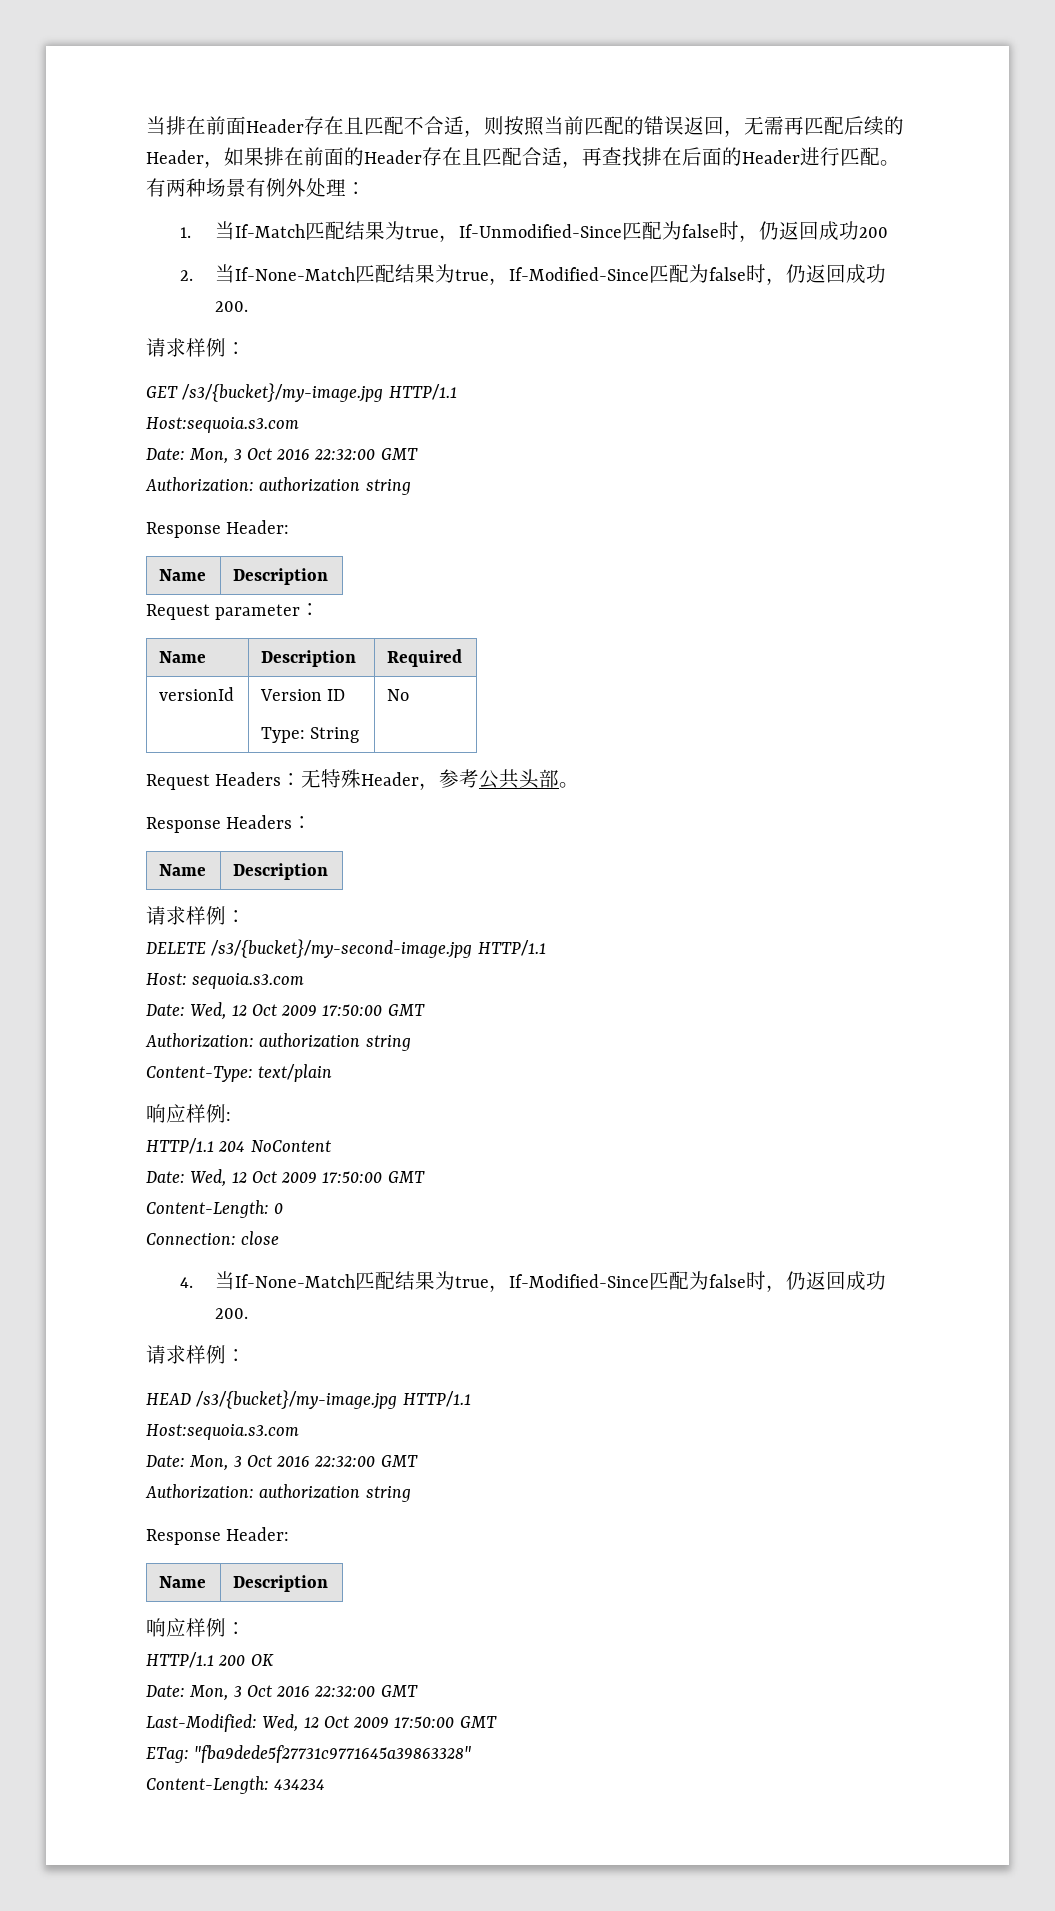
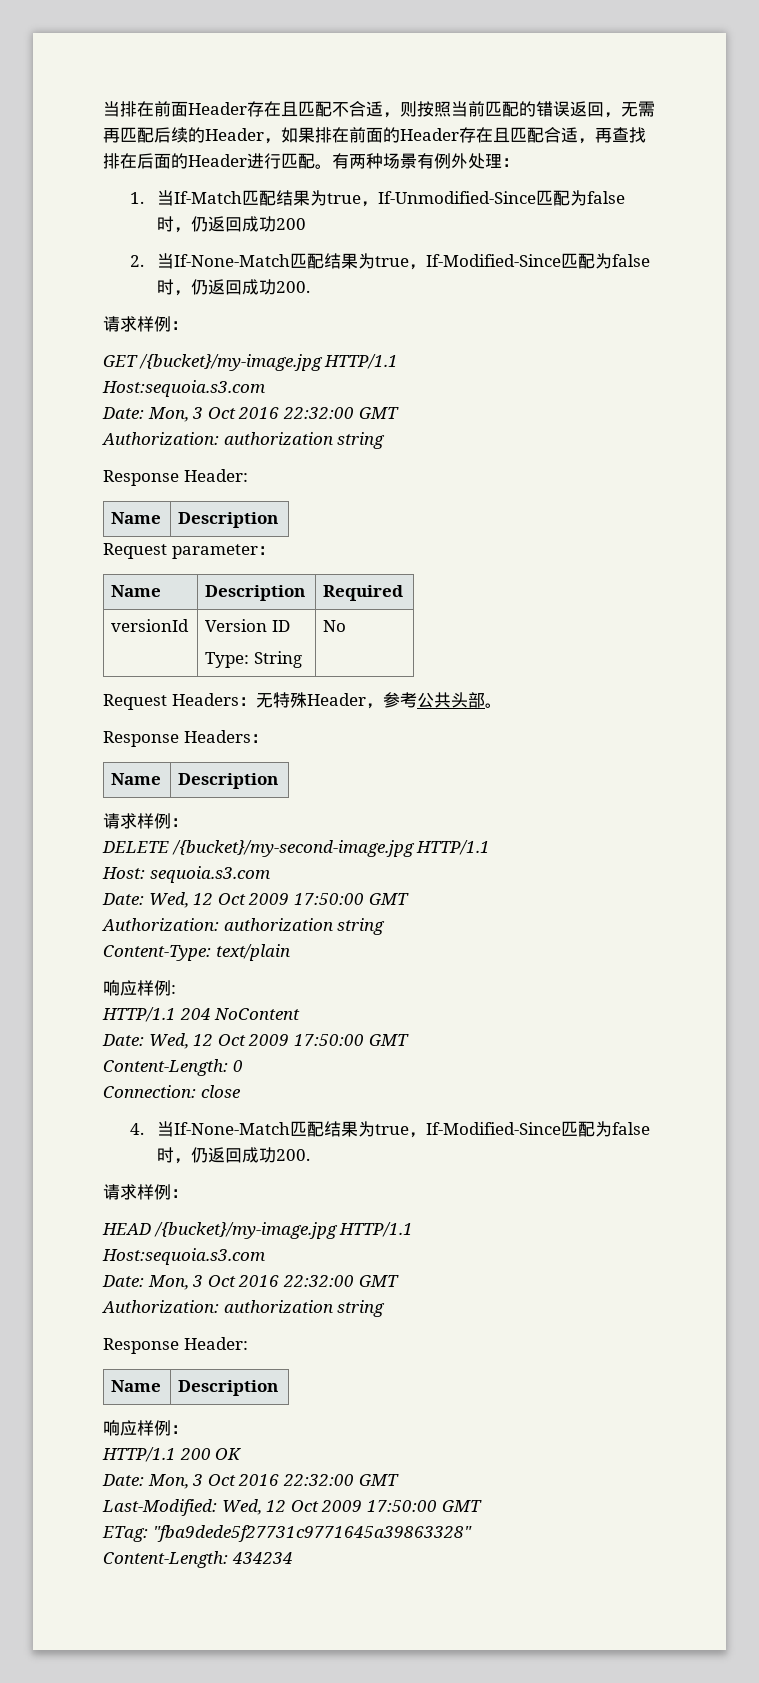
[182,383,384,402] /s3/{bucket}/my-image.jpg -> [138,354,323,371] /{bucket}/my-image.jpg
[211,939,473,958] /s3/{bucket}/my-second-image.jpg -> [171,840,415,857] /{bucket}/my-second-image.jpg
[196,1390,398,1409] /s3/{bucket}/my-image.jpg -> [153,1222,338,1239] /{bucket}/my-image.jpg

